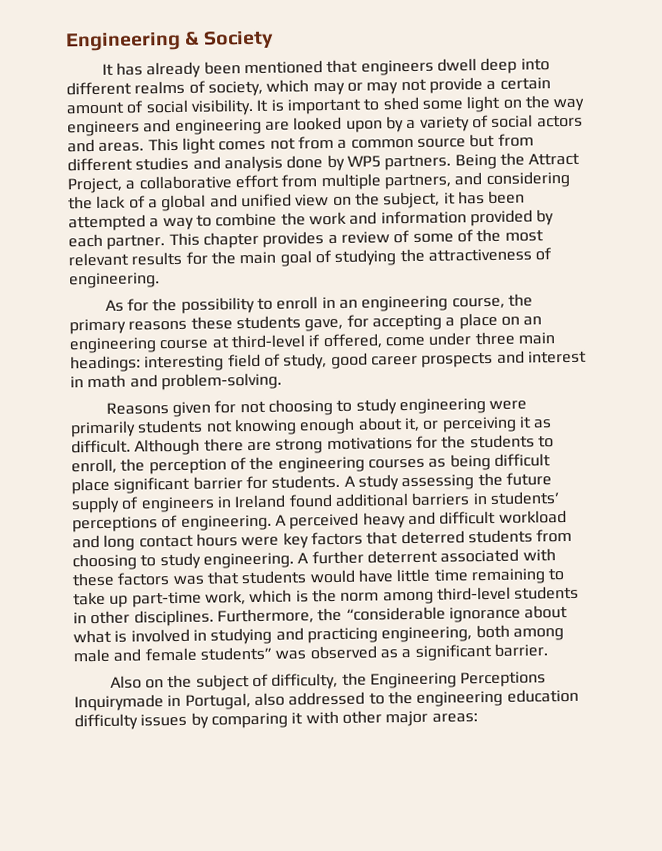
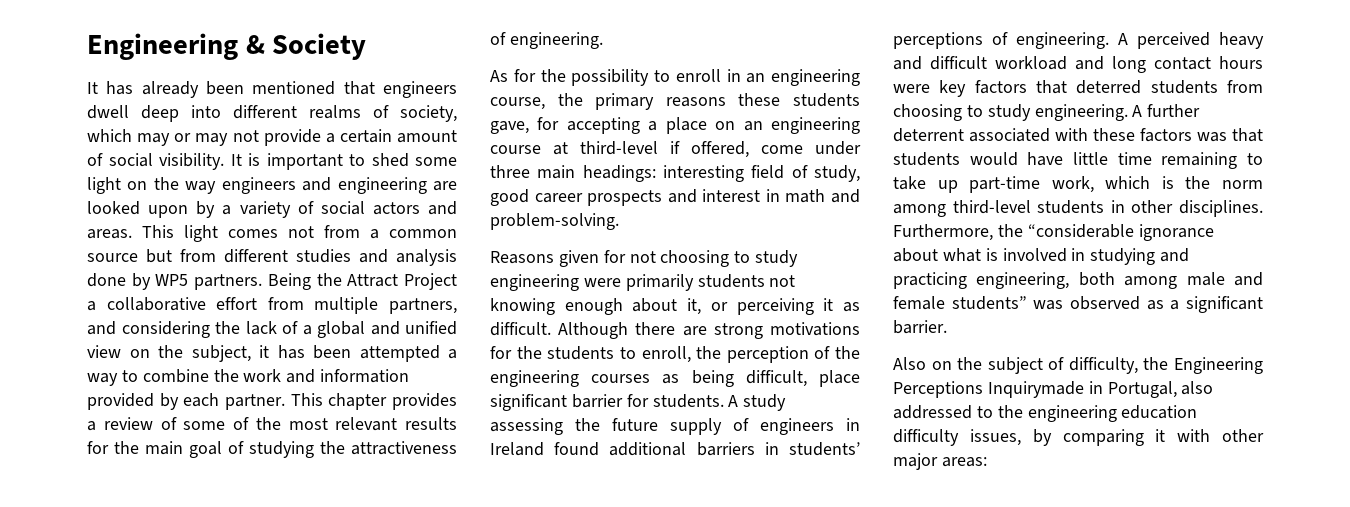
[67,177,123,194] Project, -> [404,273,458,290] Project
[493,453,551,467] difficult -> [745,370,807,387] difficult,
[140,713,188,727] issues -> [969,429,1021,446] issues,

